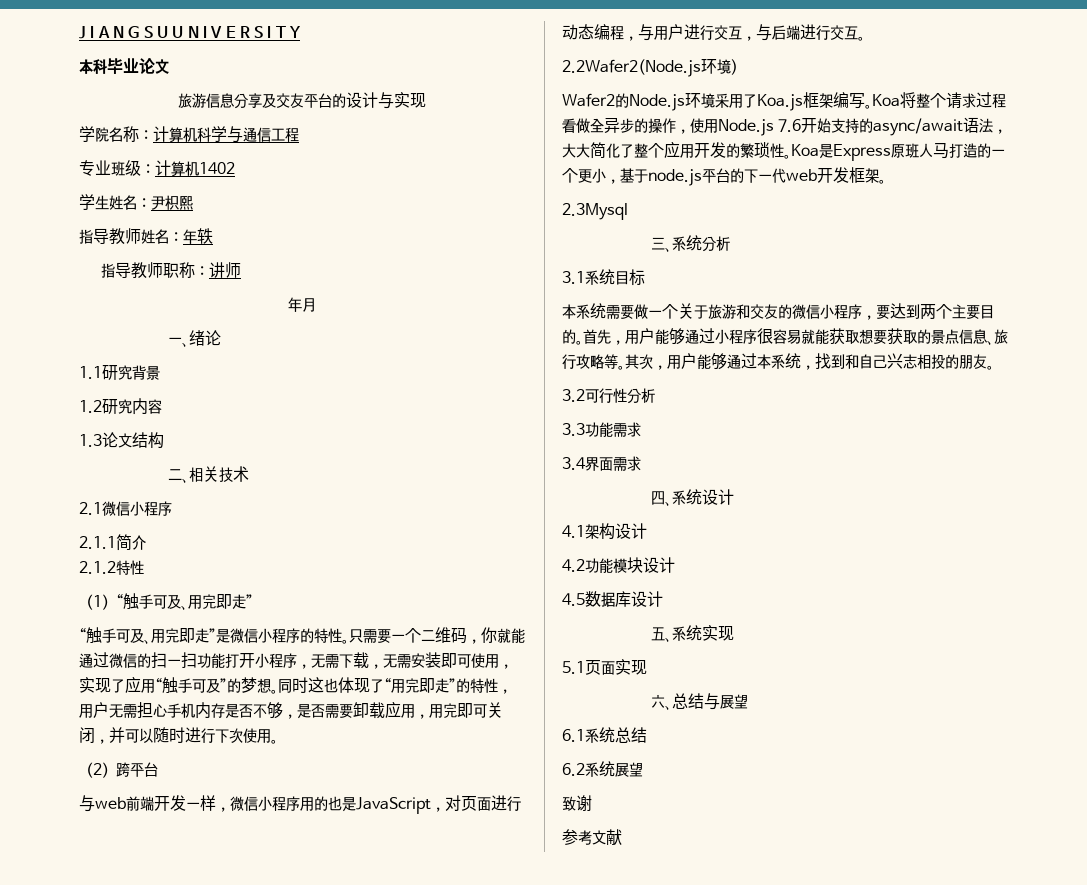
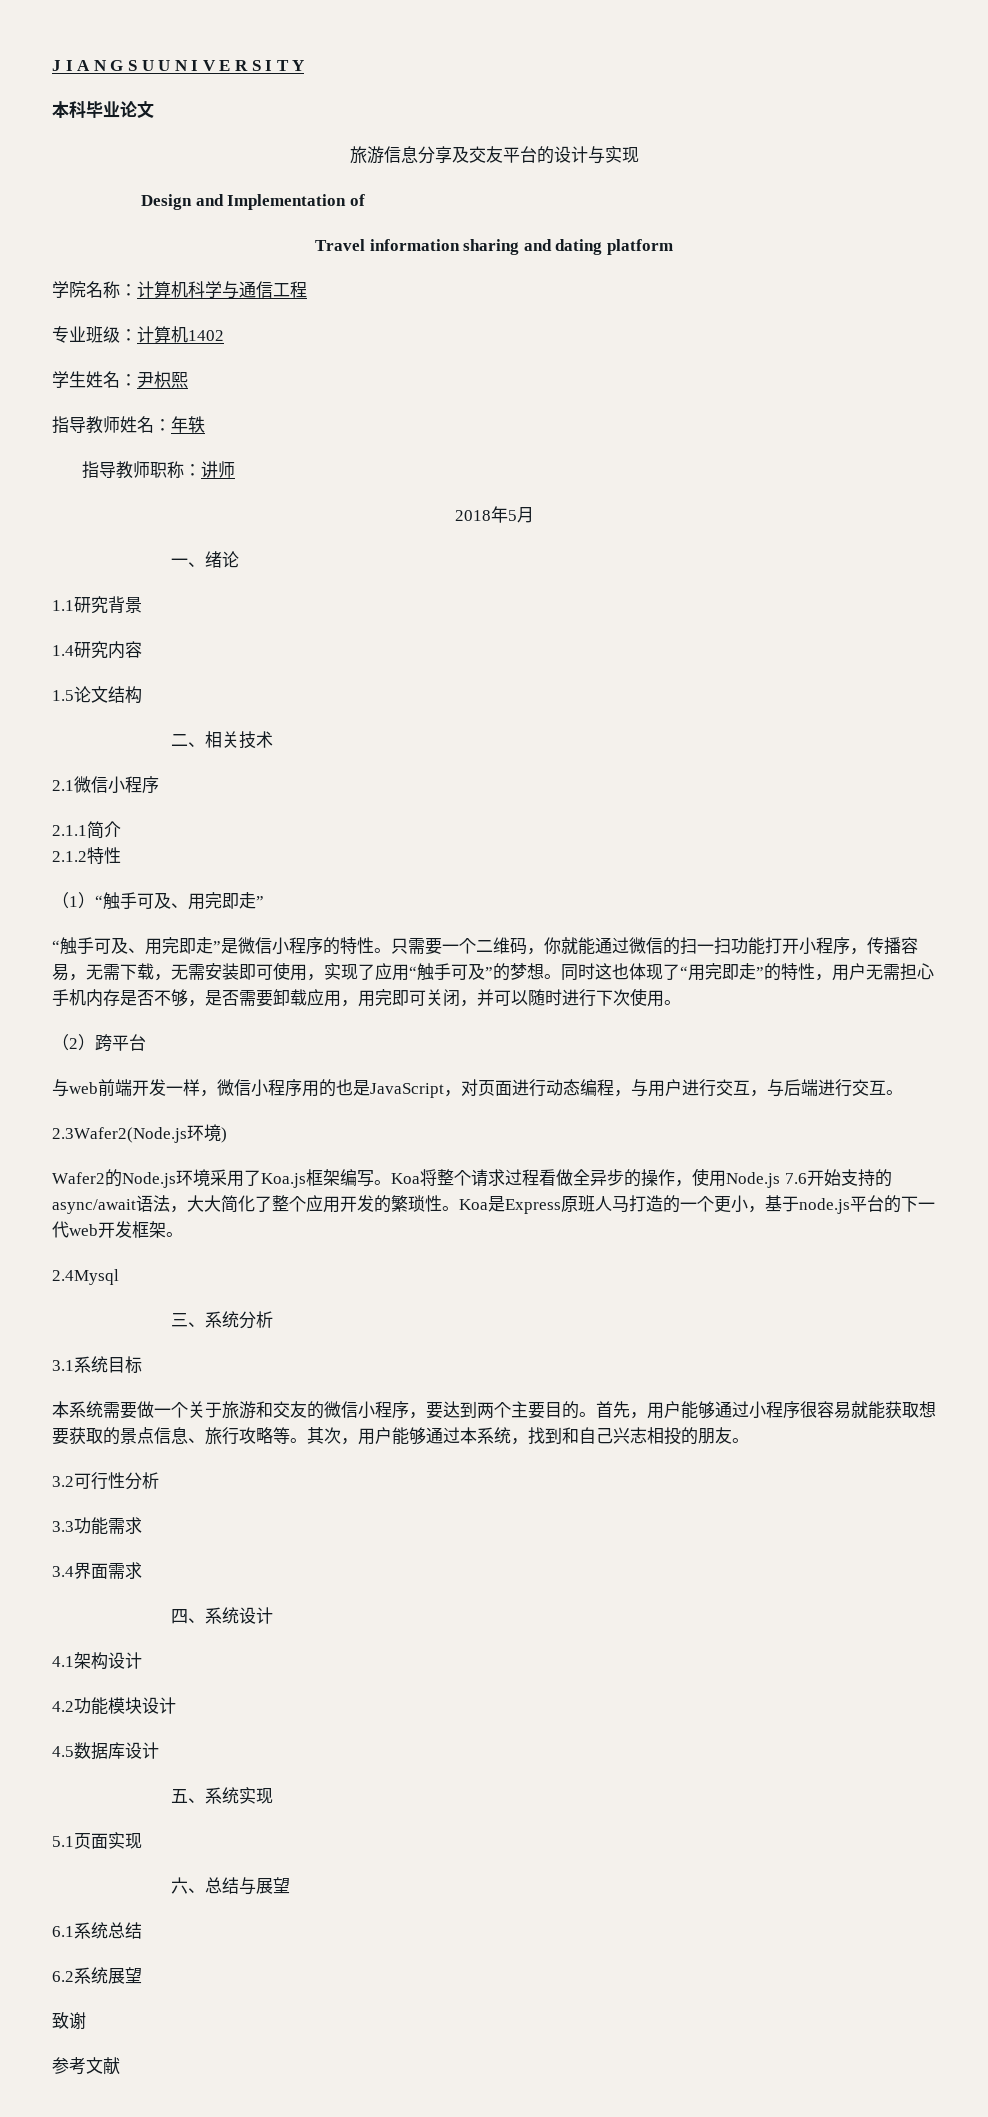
(426, 100) none -> [141,194,365,210] [315,239,673,255] // Design and Implementation of // Travel information sharing and dating platform
[288,297,302,312] 年 -> [454,506,517,523] 2018年5
[79,400,102,413] 1.2 -> [52,645,74,656] 1.4
[79,434,102,447] 1.3 -> [52,690,74,701] 1.5
(311, 666) none -> [867,937,918,955] [52,964,86,981] 传播容易，
[562,59,701,77] 2.2Wafer2(Node.js -> [52,1127,187,1143] 2.3Wafer2(Node.js
[562,203,628,220] 2.3Mysql -> [52,1269,119,1285] 2.4Mysql

